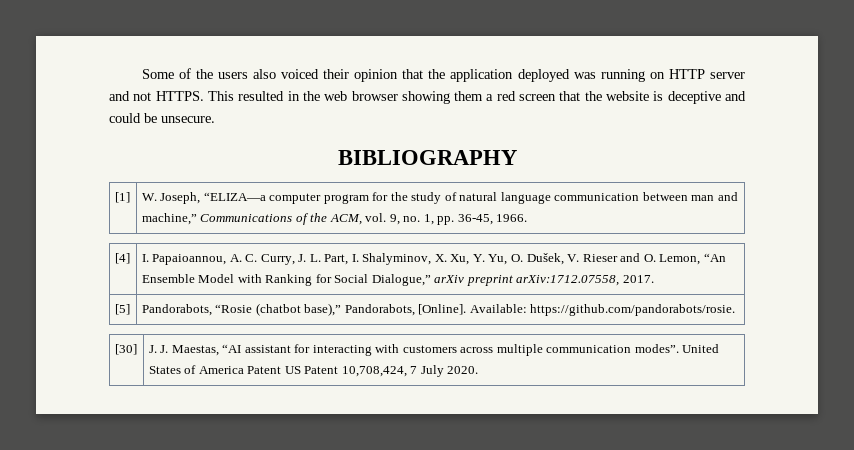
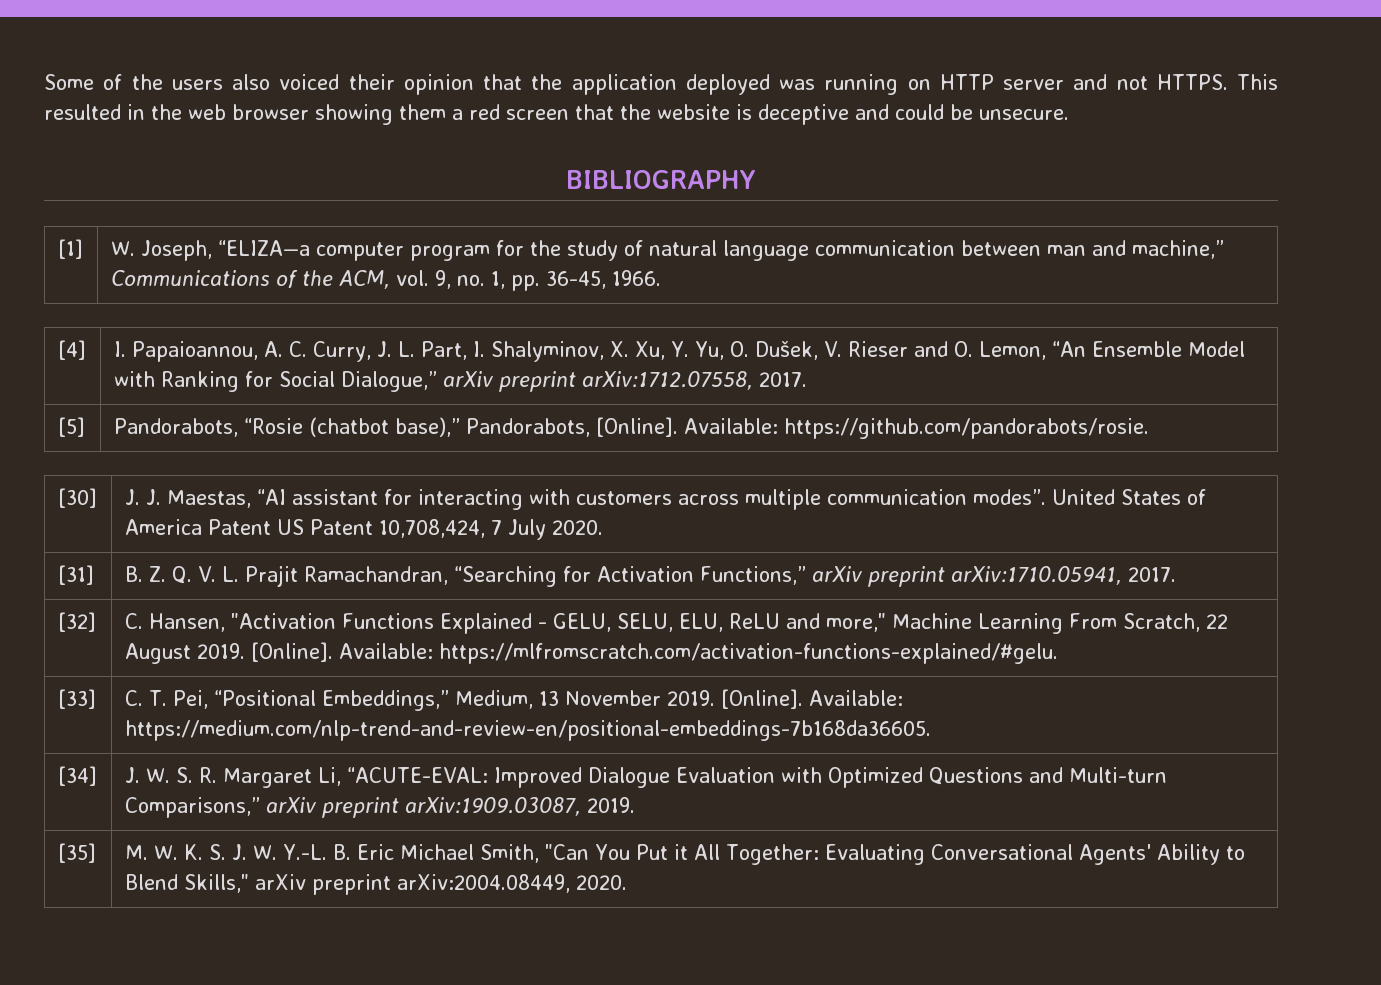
(479, 370) none -> [57,565,94,585] [124,565,1176,587] [57,612,96,632] [124,613,1228,634] [124,642,1058,664] [57,689,96,709] [124,689,903,711] [124,720,931,741] [57,766,97,786] [124,767,1167,788] [124,797,635,818] [57,843,96,863] [124,844,1245,865] [124,874,627,895] // [31] | B. Z. Q. V. L. Prajit Ramachandran, “Searching for Activation Functions,” arXiv preprint arXiv:1710.05941, 2017. // [32] | C. Hansen, "Activation Functions Explained - GELU, SELU, ELU, ReLU and more," Machine Learning From Scratch, 22 August 2019. [Online]. Available: https://mlfromscratch.com/activation-functions-explained/#gelu. // [33] | C. T. Pei, “Positional Embeddings,” Medium, 13 November 2019. [Online]. Available: https://medium.com/nlp-trend-and-review-en/positional-embeddings-7b168da36605. // [34] | J. W. S. R. Margaret Li, “ACUTE-EVAL: Improved Dialogue Evaluation with Optimized Questions and Multi-turn Comparisons,” arXiv preprint arXiv:1909.03087, 2019. // [35] | M. W. K. S. J. W. Y.-L. B. Eric Michael Smith, "Can You Put it All Together: Evaluating Conversational Agents' Ability to Blend Skills," arXiv preprint arXiv:2004.08449, 2020.

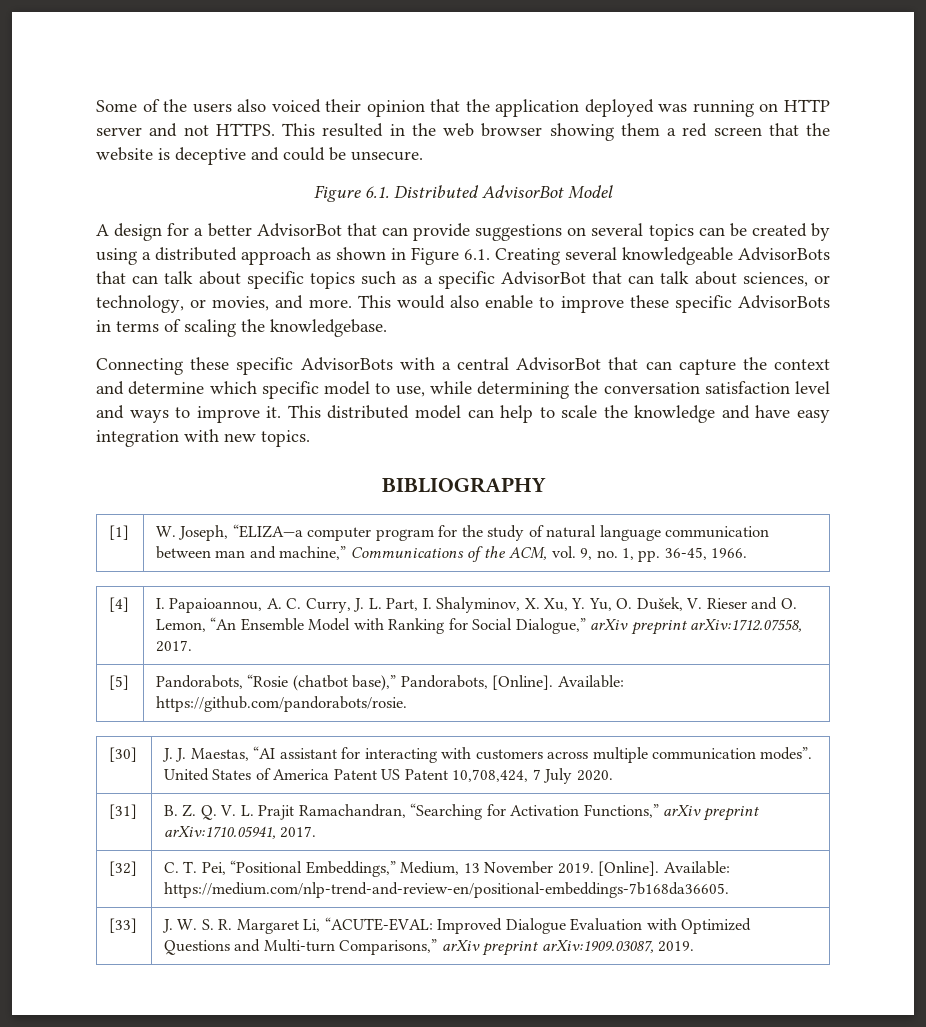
(1069, 114) none -> [314,185,613,202] [96,223,830,241] [96,247,830,265] [96,271,830,289] [96,295,830,313] [96,319,387,337] [96,357,830,375] [96,381,830,399] [96,405,830,423] [96,429,310,447] // Figure 6.1. Distributed AdvisorBot Model // A design for a better AdvisorBot that can provide suggestions on several topics can be created by using a distributed approach as shown in Figure 6.1. Creating several knowledgeable AdvisorBots that can talk about specific topics such as a specific AdvisorBot that can talk about sciences, or technology, or movies, and more. This would also enable to improve these specific AdvisorBots in terms of scaling the knowledgebase. // Connecting these specific AdvisorBots with a central AdvisorBot that can capture the context and determine which specific model to use, while determining the conversation satisfaction level and ways to improve it. This distributed model can help to scale the knowledge and have easy integration with new topics.
[124,613,1228,634] [124,642,1058,664] [57,689,96,709] | C. Hansen, "Activation Functions Explained - GELU, SELU, ELU, ReLU and more," Machine Learning From Scratch, 22 August 2019. [Online]. Available: https://mlfromscratch.com/activation-functions-explained/#gelu. // [33] -> (138, 868) none
[57,766,97,786] [34] -> [109,918,138,933] [33]
[57,843,96,863] [124,844,1245,865] [124,874,627,895] // [35] | M. W. K. S. J. W. Y.-L. B. Eric Michael Smith, "Can You Put it All Together: Evaluating Conversational Agents' Ability to Blend Skills," arXiv preprint arXiv:2004.08449, 2020. -> (695, 946) none

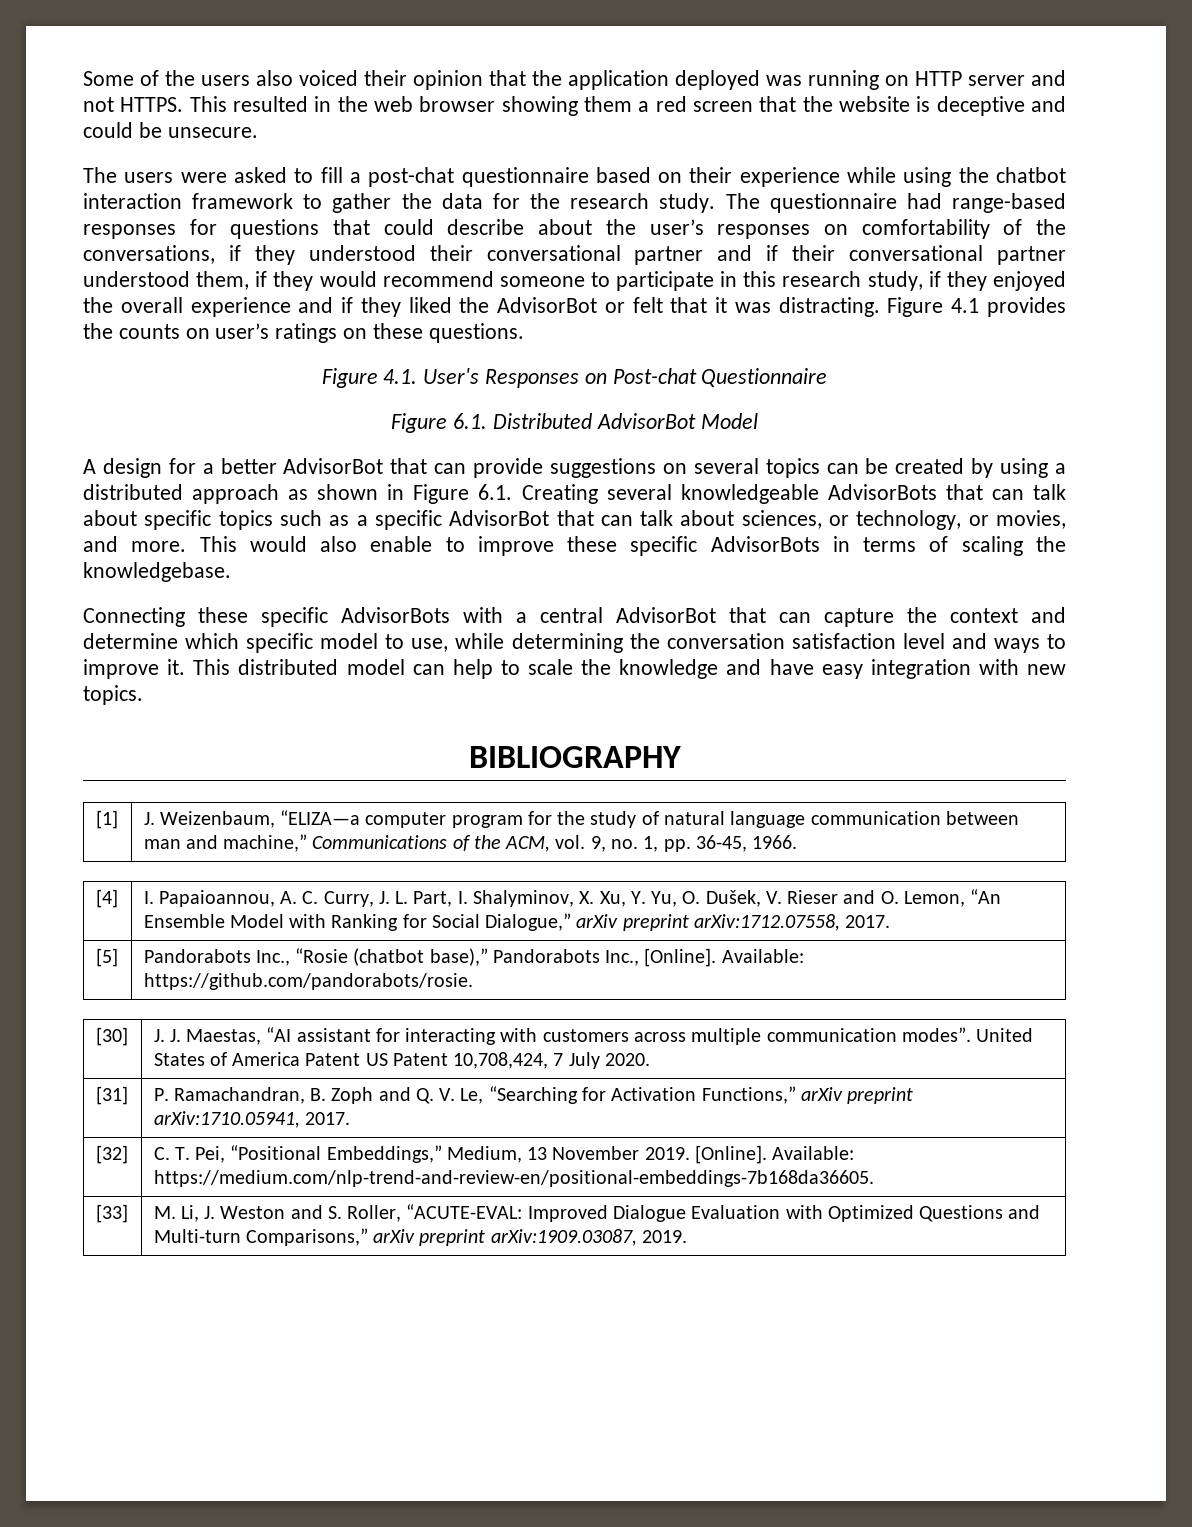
(423, 156) none -> [83,167,1066,187] [83,193,1066,213] [83,219,1067,239] [83,245,1066,265] [83,271,1066,291] [83,297,1066,317] [83,323,524,343] [321,368,828,388] // The users were asked to fill a post-chat questionnaire based on their experience while using the chatbot interaction framework to gather the data for the research study. The questionnaire had range-based responses for questions that could describe about the user’s responses on comfortability of the conversations, if they understood their conversational partner and if their conversational partner understood them, if they would recommend someone to participate in this research study, if they enjoyed the overall experience and if they liked the AdvisorBot or felt that it was distracting. Figure 4.1 provides the counts on user’s ratings on these questions. // Figure 4.1. User's Responses on Post-chat Questionnaire
[156,525,229,541] W. Joseph, -> [143,811,275,828] J. Weizenbaum,
[156,675,244,689] Pandorabots, -> [143,949,290,966] Pandorabots Inc.,
[400,675,488,689] Pandorabots, -> [492,949,640,966] Pandorabots Inc.,
[164,804,406,820] B. Z. Q. V. L. Prajit Ramachandran, -> [153,1087,484,1104] P. Ramachandran, B. Zoph and Q. V. Le,
[162,919,321,934] J. W. S. R. Margaret Li, -> [153,1205,402,1222] M. Li, J. Weston and S. Roller,

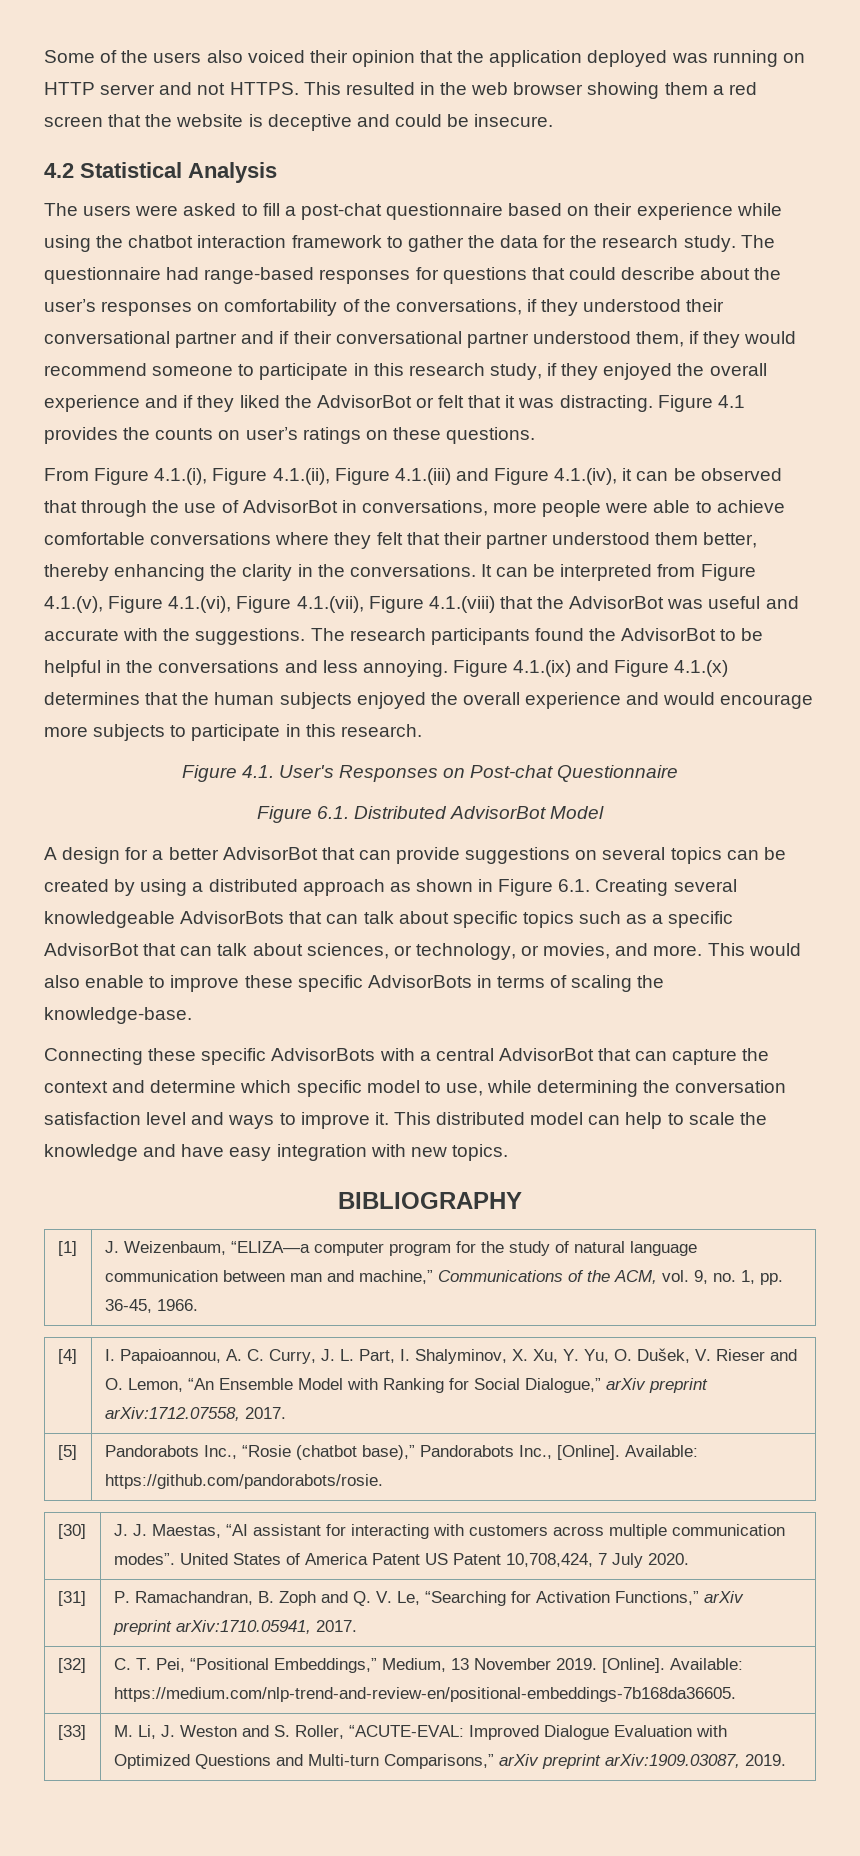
[167,127,258,138] unsecure. -> [474,114,554,127] [44,162,277,183] insecure. // 4.2 Statistical Analysis
(524, 333) none -> [44,468,782,485] [44,500,785,517] [44,532,758,549] [44,564,756,581] [44,596,799,613] [44,628,764,645] [44,660,729,677] [44,692,814,709] [44,724,422,741] // From Figure 4.1.(i), Figure 4.1.(ii), Figure 4.1.(iii) and Figure 4.1.(iv), it can be observed that through the use of AdvisorBot in conversations, more people were able to achieve comfortable conversations where they felt that their partner understood them better, thereby enhancing the clarity in the conversations. It can be interpreted from Figure 4.1.(v), Figure 4.1.(vi), Figure 4.1.(vii), Figure 4.1.(viii) that the AdvisorBot was useful and accurate with the suggestions. The research participants found the AdvisorBot to be helpful in the conversations and less annoying. Figure 4.1.(ix) and Figure 4.1.(x) determines that the human subjects enjoyed the overall experience and would encourage more subjects to participate in this research.
[83,562,231,582] knowledgebase. -> [44,1007,192,1024] knowledge-base.

